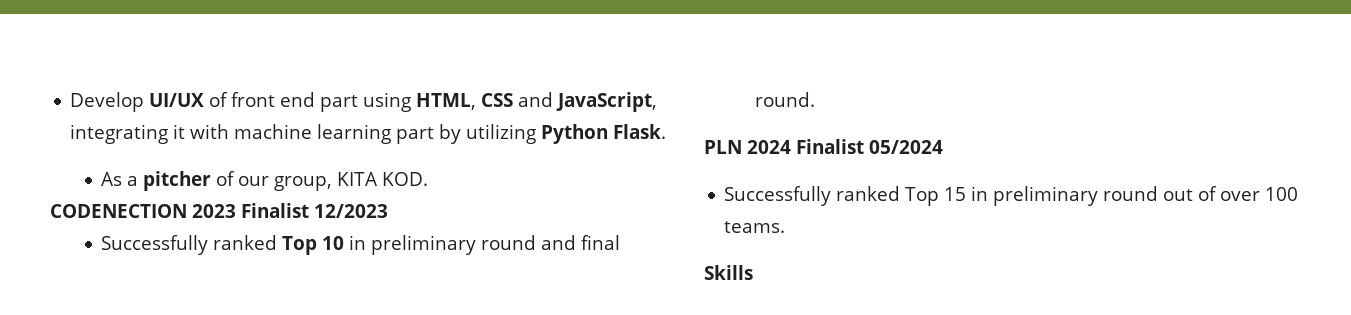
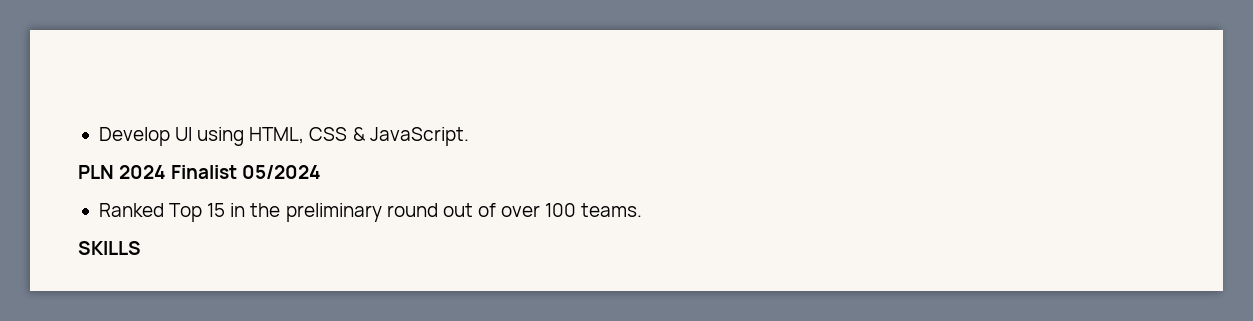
[149,92,658,112] [70,124,667,144] [101,171,429,191] [50,203,388,218] [101,235,621,255] [755,92,816,107] UI/UX of front end part using HTML, CSS and JavaScript, integrating it with machine learning part by utilizing Python Flask. // As a pitcher of our group, KITA KOD. // CODENECTION 2023 Finalist 12/2023 // Successfully ranked Top 10 in preliminary round and final round. -> [175,127,469,146] UI using HTML, CSS & JavaScript.
[724,186,901,206] Successfully ranked -> [98,203,164,217] Ranked
(989, 193) none -> [250,203,281,217] the
[704,265,753,280] Skills -> [78,241,141,255] SKILLS

